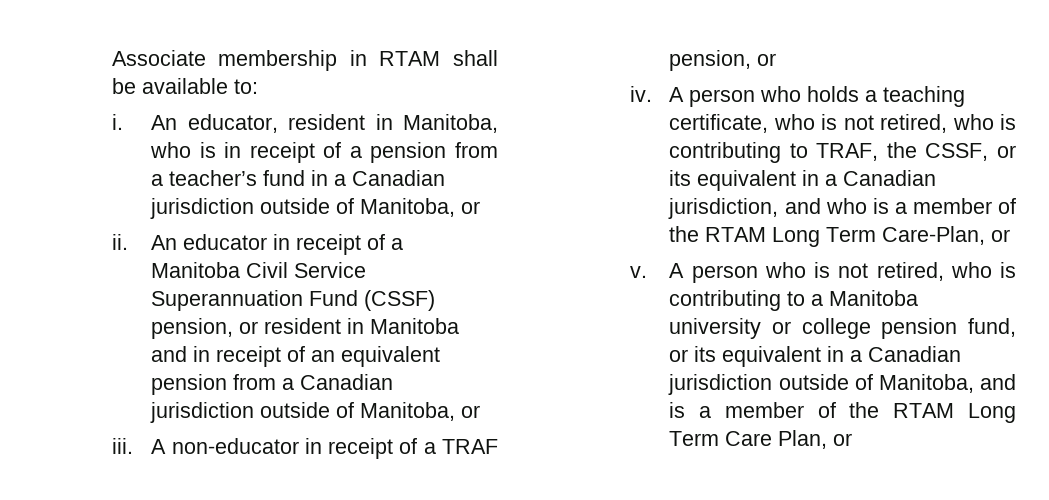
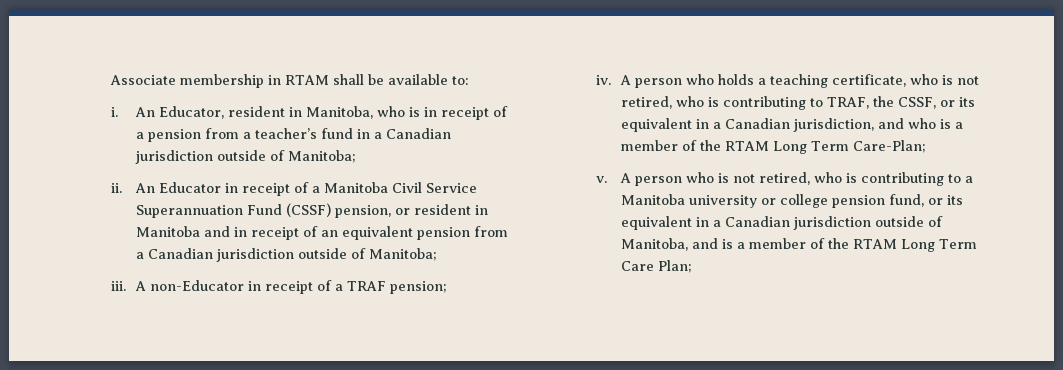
[187,114,278,133] educator, -> [158,106,224,119] Educator,
[360,198,481,217] Manitoba, or -> [287,150,356,163] Manitoba;
[183,234,268,250] educator -> [158,182,221,193] Educator
[360,402,481,421] Manitoba, or -> [368,248,437,261] Manitoba;
[171,438,299,454] non-educator -> [149,280,244,291] non-Educator
[669,50,777,71] pension, or -> [389,281,447,294] pension;
[882,226,1011,245] Care-Plan, or -> [852,140,926,153] Care-Plan;
[778,430,853,449] Plan, or -> [657,260,692,273] Plan;

